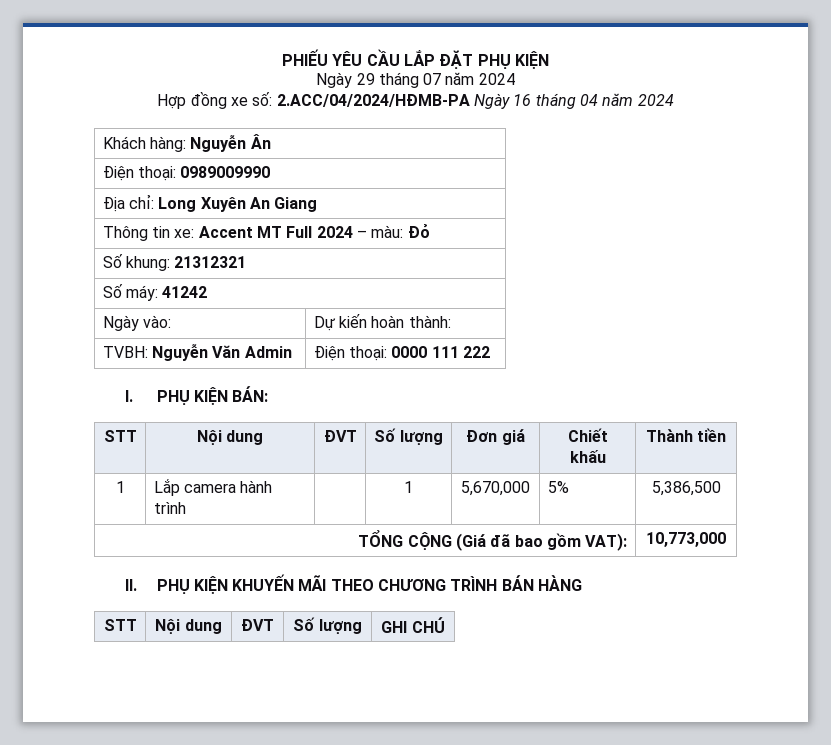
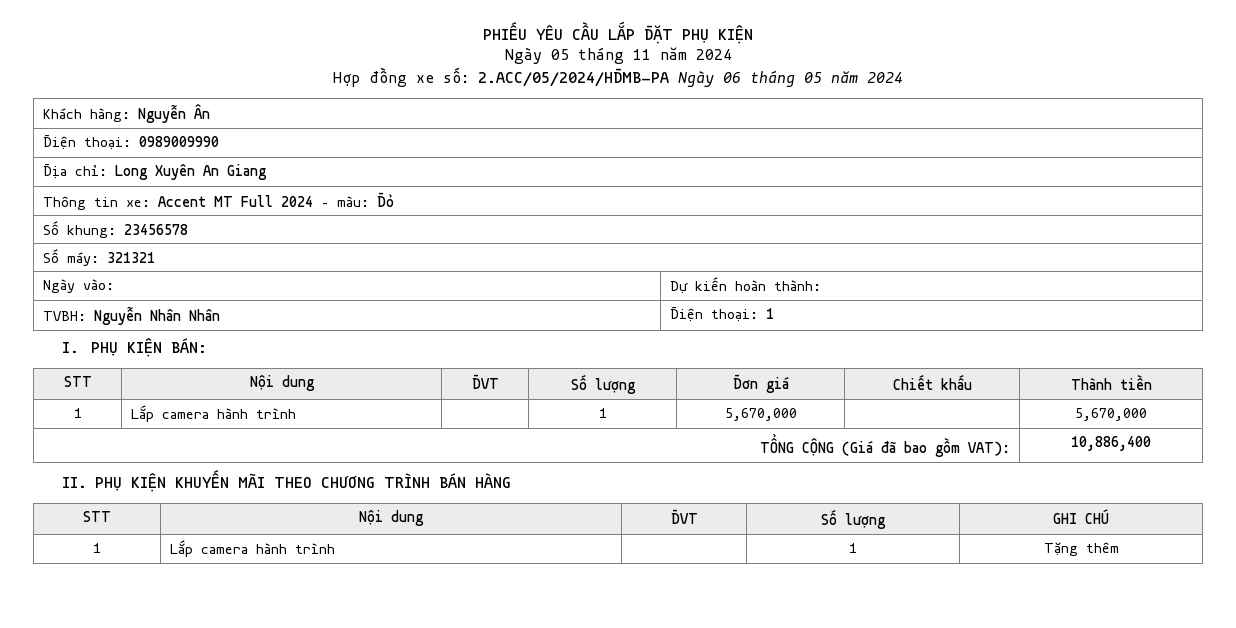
[356,72,442,88] 29 tháng 07 -> [550,47,651,64] 05 tháng 11
[276,93,598,109] 2.ACC/04/2024/HĐMB-PA Ngày 16 tháng 04 -> [478,68,822,87] 2.ACC/05/2024/HĐMB-PA Ngày 06 tháng 05
[174,256,247,268] 21312321 -> [124,224,189,235] 23456578
[162,286,208,298] 41242 -> [107,252,156,263] 321321
[212,345,292,358] [313,346,491,361] Văn Admin | Điện thoại: 0000 111 222 -> [150,309,221,321] [670,307,775,322] Nhân Nhân | Điện thoại: 1
[547,481,569,493] [651,481,721,496] 5% | 5,386,500 -> [1074,408,1147,421] | 5,670,000
[646,532,726,547] 10,773,000 -> [1070,436,1151,451] 10,886,400
(445, 625) none -> [93,543,101,553] [170,540,336,557] [849,543,857,553] [1043,542,1119,556] // 1 | Lắp camera hành trình | | 1 | Tặng thêm

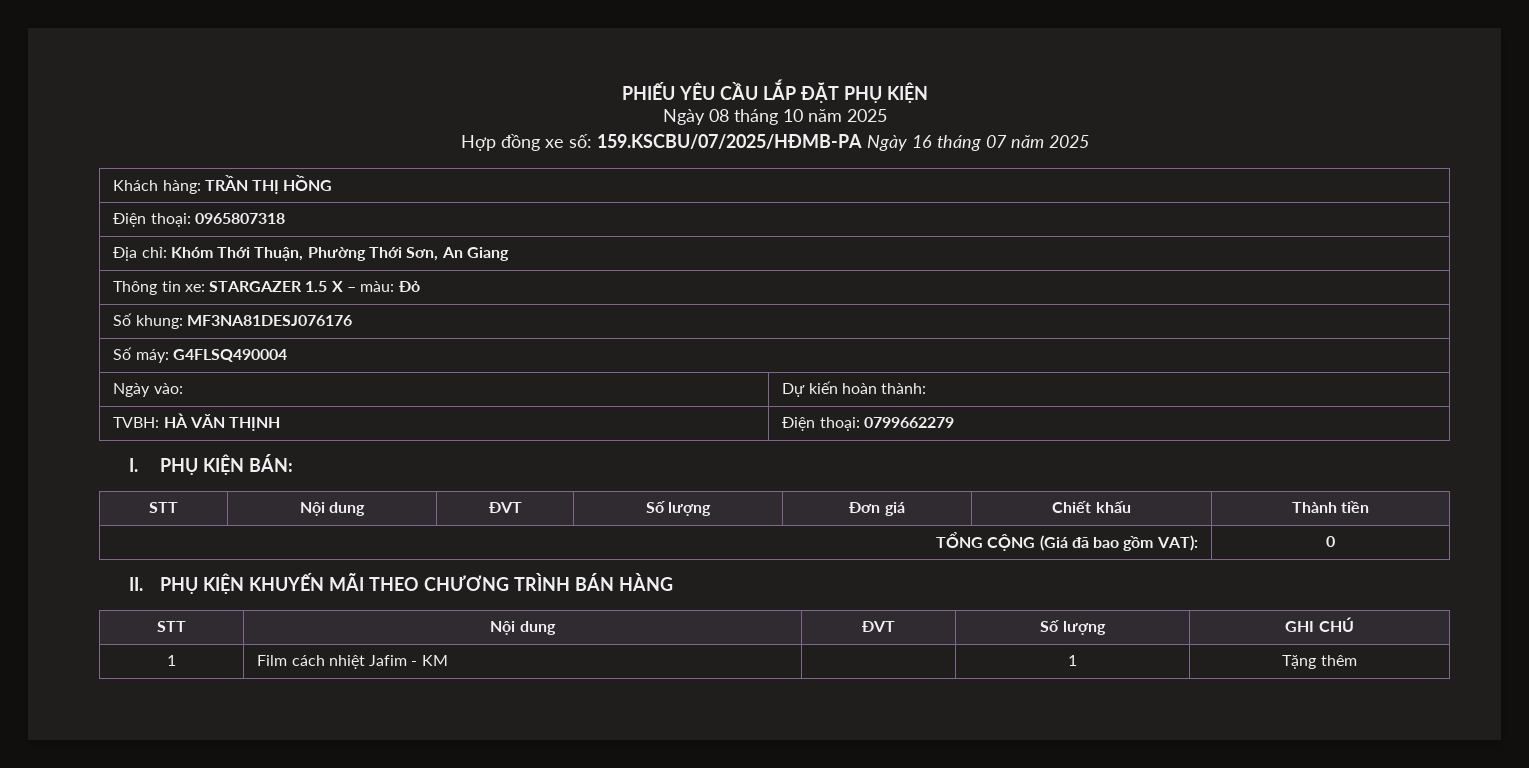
[550,47,732,64] 05 tháng 11 năm 2024 -> [708,109,887,125] 08 tháng 10 năm 2025
[478,68,903,87] 2.ACC/05/2024/HĐMB-PA Ngày 06 tháng 05 năm 2024 -> [596,134,1089,151] 159.KSCBU/07/2025/HĐMB-PA Ngày 16 tháng 07 năm 2025
[138,104,211,123] [43,135,220,150] Nguyễn Ân // Điện thoại: 0989009990 -> [204,175,333,194] [113,213,285,227] TRẦN THỊ HỒNG // Điện thoại: 0965807318
[115,164,196,180] Long Xuyên -> [170,247,439,261] Khóm Thới Thuận, Phường Thới Sơn,
[158,195,314,207] Accent MT Full 2024 -> [209,281,343,292] STARGAZER 1.5 X
[124,224,189,235] 23456578 -> [186,315,352,326] MF3NA81DESJ076176
[107,252,156,263] 321321 -> [172,349,287,362] G4FLSQ490004
[94,306,221,325] [670,307,775,322] Nguyễn Nhân Nhân | Điện thoại: 1 -> [163,413,281,431] [782,417,954,431] HÀ VĂN THỊNH | Điện thoại: 0799662279
[73,408,82,418] [131,405,297,422] [598,408,607,418] [724,408,797,421] [1074,408,1147,421] // 1 | Lắp camera hành trình | | 1 | 5,670,000 | | 5,670,000 -> (1370, 507) none
[1070,436,1151,451] 10,886,400 -> [1326,536,1335,547] 0
[170,540,336,557] Lắp camera hành trình -> [257,655,448,669] Film cách nhiệt Jafim - KM

